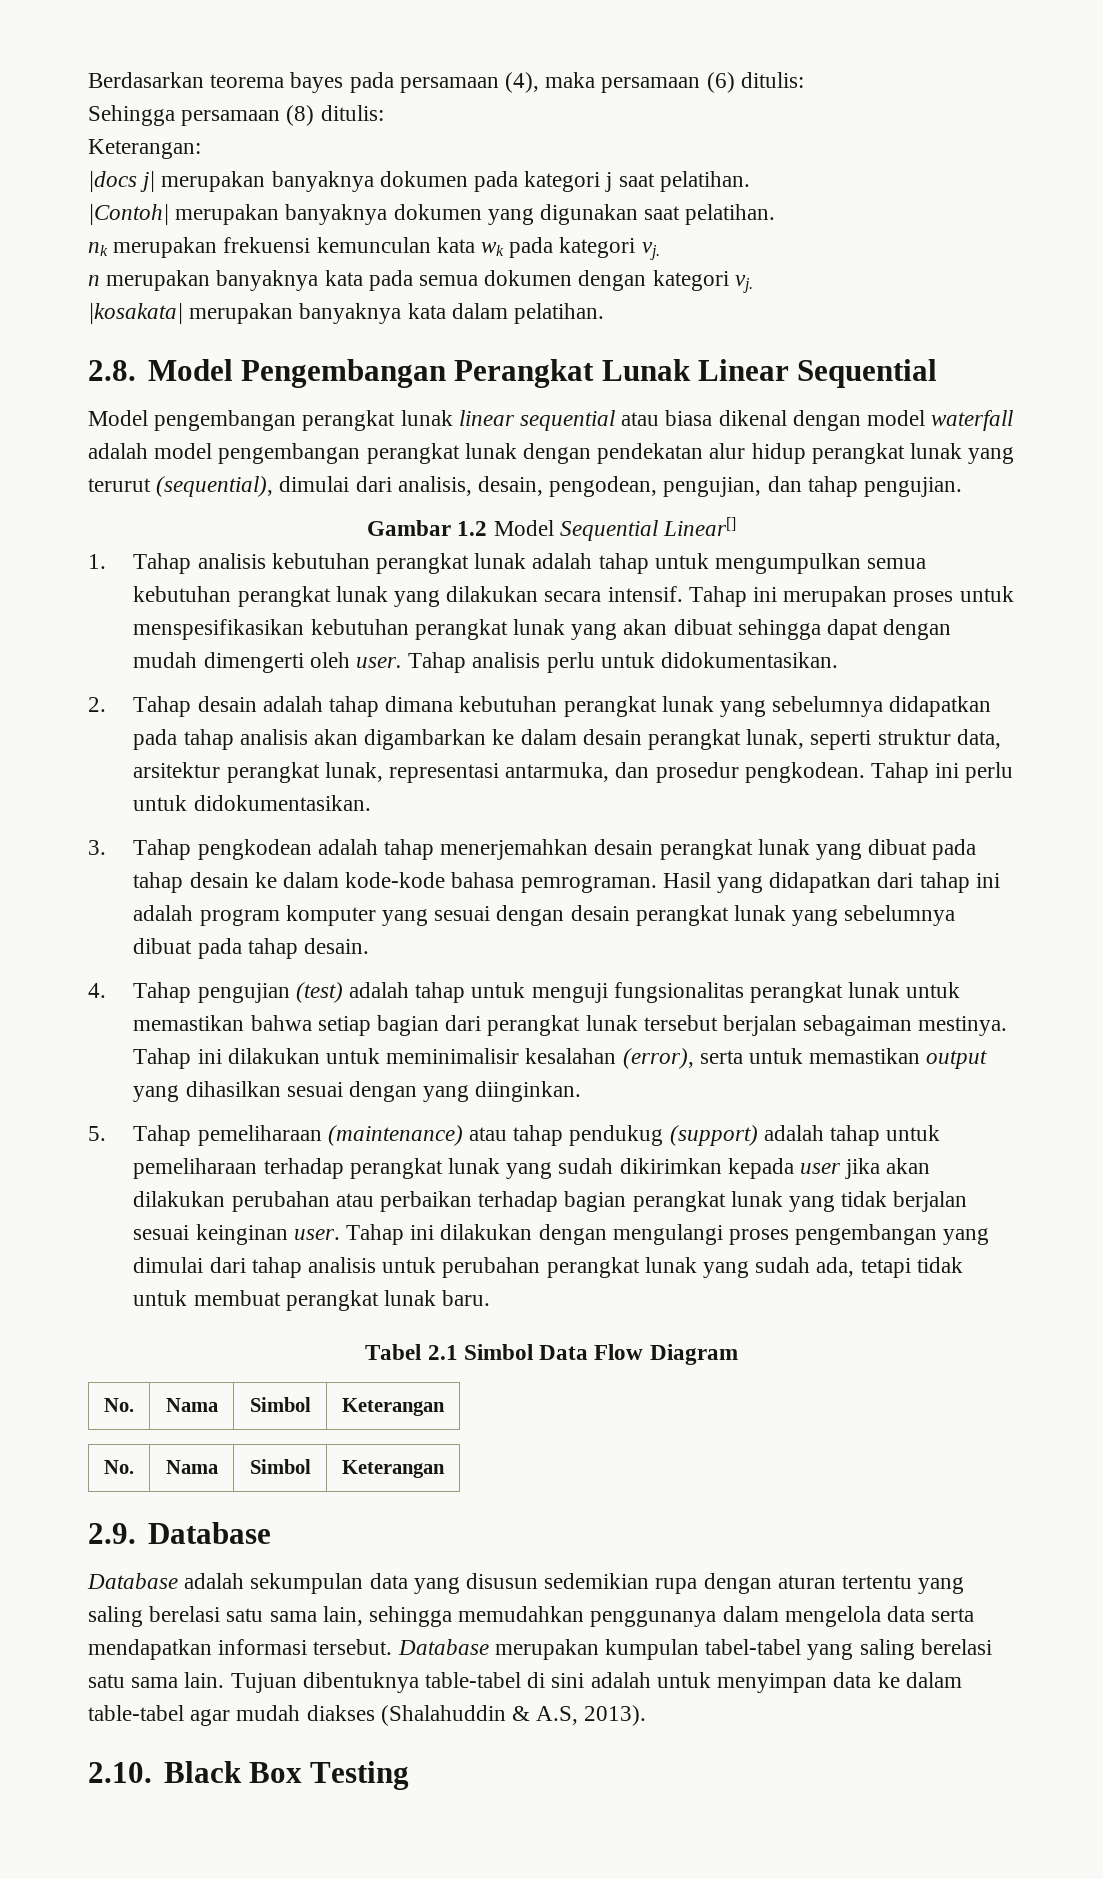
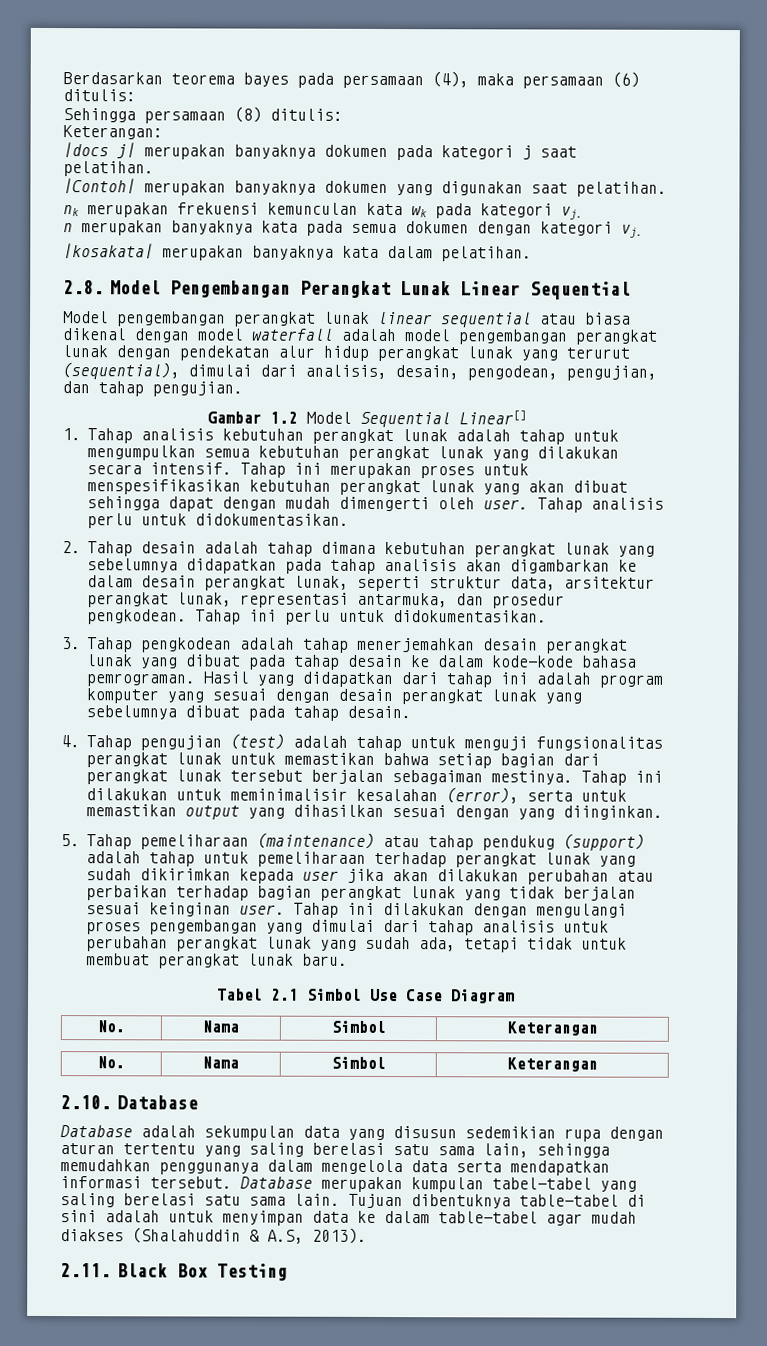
[539,1344,644,1360] Data Flow -> [369,988,443,1002] Use Case
[88,1523,136,1544] 2.9. -> [60,1095,111,1110] 2.10.
[88,1762,152,1783] 2.10. -> [60,1263,111,1278] 2.11.

